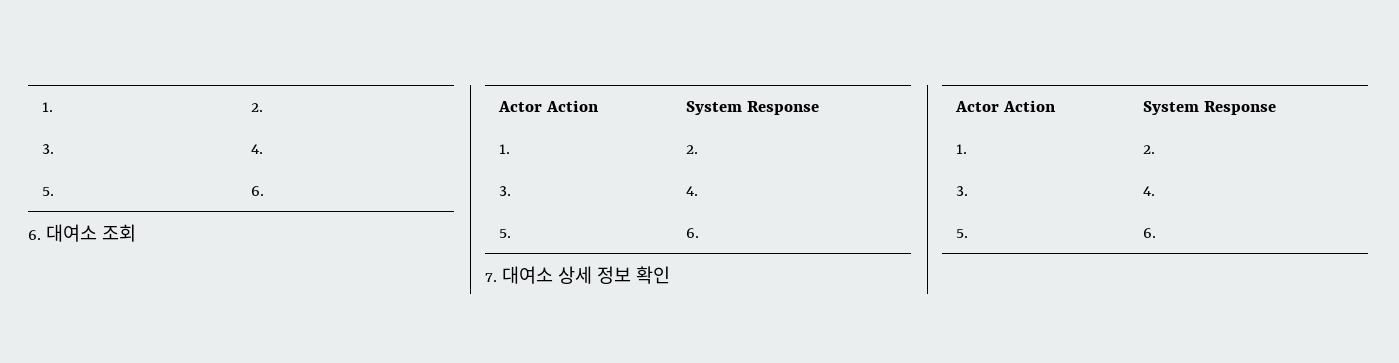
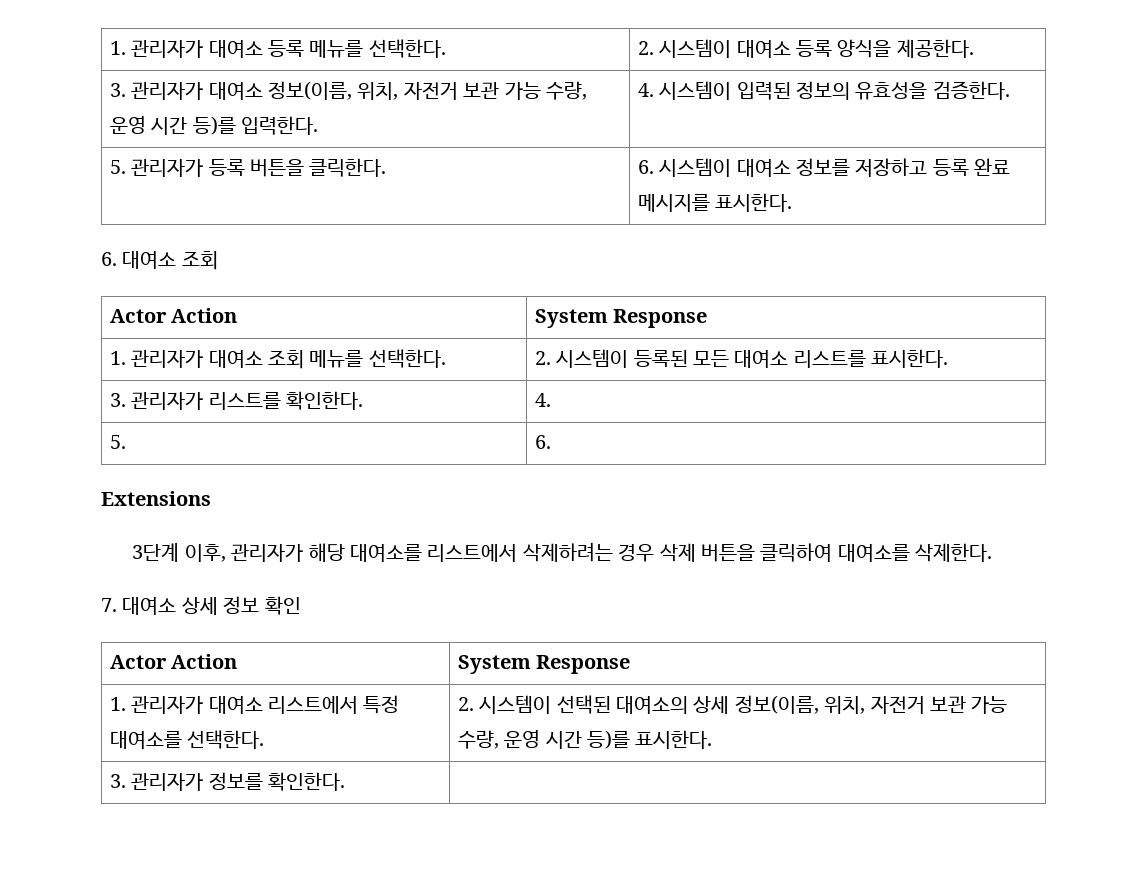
[41,102,53,112] [250,103,263,112] [41,144,54,154] [250,144,263,154] [41,187,54,196] [250,186,264,196] 1. | 2. // 3. | 4. // 5. | 6. -> [109,39,446,58] [637,39,974,58] [109,81,588,100] [109,115,319,135] [637,81,1010,100] [109,158,387,177] [637,158,1011,177] [637,193,793,212] 1. 관리자가 대여소 등록 메뉴를 선택한다. | 2. 시스템이 대여소 등록 양식을 제공한다. // 3. 관리자가 대여소 정보(이름, 위치, 자전거 보관 가능 수량, 운영 시간 등)를 입력한다. | 4. 시스템이 입력된 정보의 유효성을 검증한다. // 5. 관리자가 등록 버튼을 클릭한다. | 6. 시스템이 대여소 정보를 저장하고 등록 완료 메시지를 표시한다.
[685,145,698,154] [498,186,511,196] [685,186,698,196] [498,229,511,238] [685,228,699,238] | 2. // 3. | 4. // 5. | 6. -> [131,349,446,369] [534,349,949,368] [109,391,364,410] [534,393,551,407] [109,435,126,449] [534,435,551,449] [101,491,211,506] [132,542,993,562] 관리자가 대여소 조회 메뉴를 선택한다. | 2. 시스템이 등록된 모든 대여소 리스트를 표시한다. // 3. 관리자가 리스트를 확인한다. | 4. // 5. | 6. // Extensions // 3단계 이후, 관리자가 해당 대여소를 리스트에서 삭제하려는 경우 삭제 버튼을 클릭하여 대여소를 삭제한다.
[1142,145,1155,154] [955,186,968,196] [1142,186,1155,196] [955,229,968,238] [1142,228,1156,238] | 2. // 3. | 4. // 5. | 6. -> [131,695,400,714] [109,730,265,749] [457,695,1008,714] [457,729,713,749] [109,772,346,791] 관리자가 대여소 리스트에서 특정 대여소를 선택한다. | 2. 시스템이 선택된 대여소의 상세 정보(이름, 위치, 자전거 보관 가능 수량, 운영 시간 등)를 표시한다. // 3. 관리자가 정보를 확인한다. |

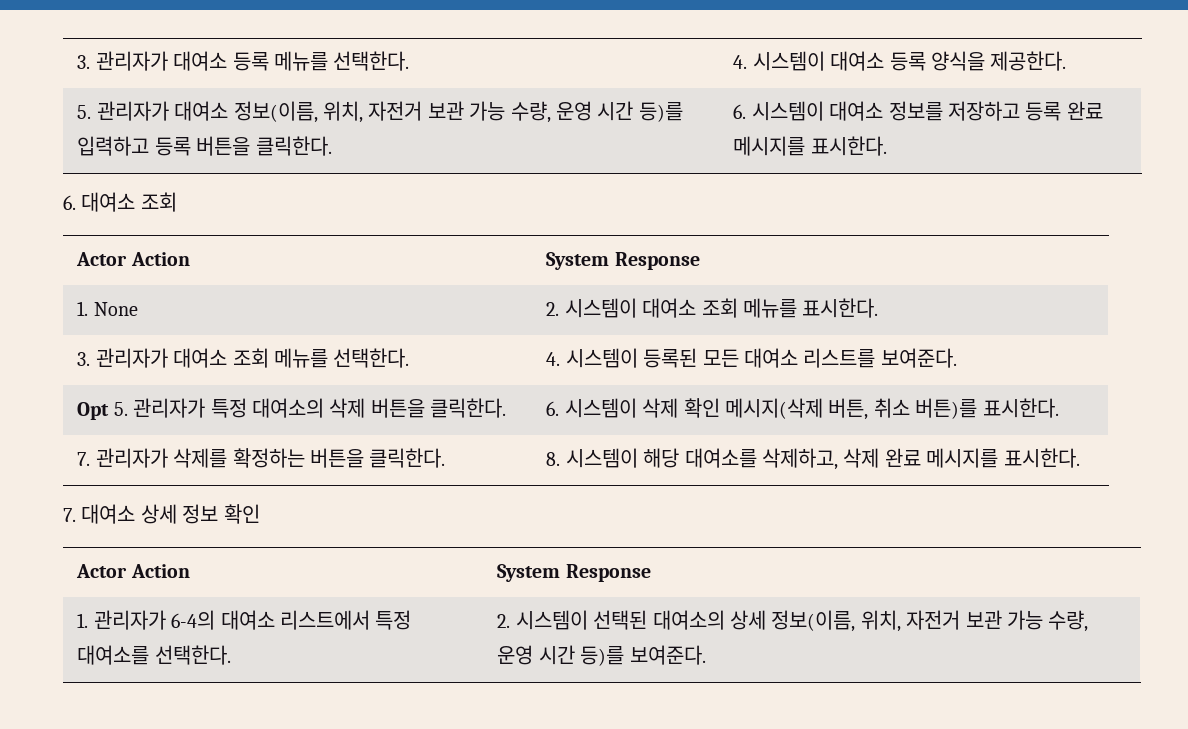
[109,41,126,55] 1. -> [77,55,91,69] 3.
[637,41,654,55] 2. -> [733,55,748,69] 4.
[109,83,126,97] 3. -> [77,105,92,119] 5.
[241,116,319,135] [637,81,1010,100] [109,159,204,177] 입력한다. | 4. 시스템이 입력된 정보의 유효성을 검증한다. // 5. 관리자가 -> [77,136,150,156] 입력하고
(126, 358) none -> [93,302,138,316] [546,298,879,318] [77,352,91,366] None | 2. 시스템이 대여소 조회 메뉴를 표시한다. // 3.
[534,351,551,365] 2. -> [546,352,561,366] 4.
[871,349,949,368] [109,391,364,410] [534,393,551,407] [109,435,126,449] [534,435,551,449] [101,491,211,506] [132,542,993,562] 표시한다. // 3. 관리자가 리스트를 확인한다. | 4. // 5. | 6. // Extensions // 3단계 이후, 관리자가 해당 대여소를 리스트에서 삭제하려는 경우 삭제 버튼을 클릭하여 대여소를 삭제한다. -> [880,348,957,368] [77,398,507,420] [546,398,1059,420] [77,448,446,468] [546,448,1080,470] 보여준다. // Opt 5. 관리자가 특정 대여소의 삭제 버튼을 클릭한다. | 6. 시스템이 삭제 확인 메시지(삭제 버튼, 취소 버튼)를 표시한다. // 7. 관리자가 삭제를 확정하는 버튼을 클릭한다. | 8. 시스템이 해당 대여소를 삭제하고, 삭제 완료 메시지를 표시한다.
(204, 705) none -> [171,610,216,630] 6-4의
[635,730,713,749] [109,772,346,791] 표시한다. // 3. 관리자가 정보를 확인한다. | -> [629,645,706,665] 보여준다.

